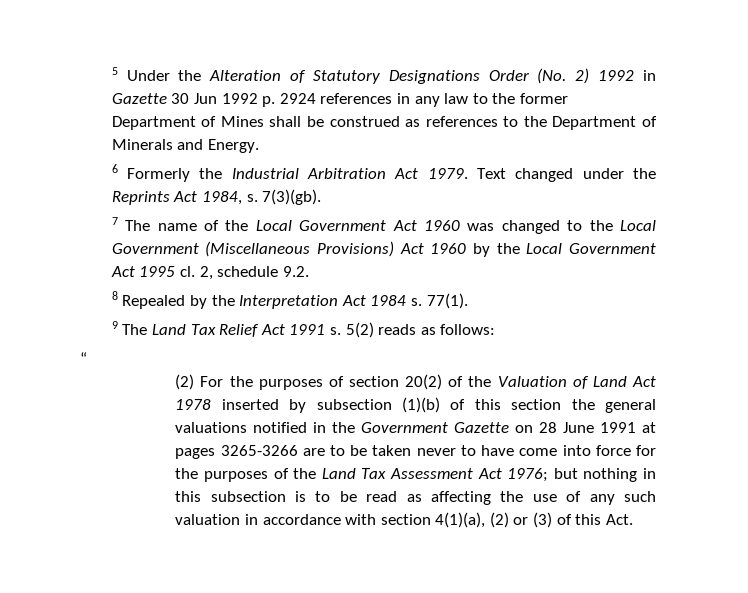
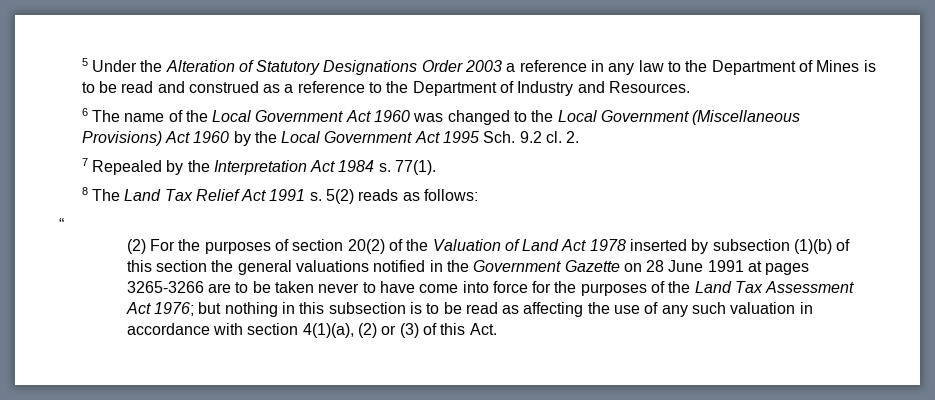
[537,68,656,84] [111,93,393,107] (No. 2) 1992 in Gazette 30 Jun 1992 p. 2924 references -> [465,60,587,72] 2003 a reference
[519,93,568,104] former -> (708, 66) none
[269,116,657,130] [111,139,259,153] [111,164,657,182] [111,189,322,205] [111,217,118,225] shall be construed as references to the Department of Minerals and Energy. // 6 Formerly the Industrial Arbitration Act 1979. Text changed under the Reprints Act 1984, s. 7(3)(gb). // 7 -> [863,60,876,72] [81,81,691,96] [81,108,88,116] is to be read and construed as a reference to the Department of Industry and Resources. // 6
[179,266,309,280] [111,291,118,300] cl. 2, schedule 9.2. // 8 -> [483,131,580,143] [81,158,88,166] Sch. 9.2 cl. 2. // 7
[111,321,118,329] 9 -> [81,187,88,195] 8

